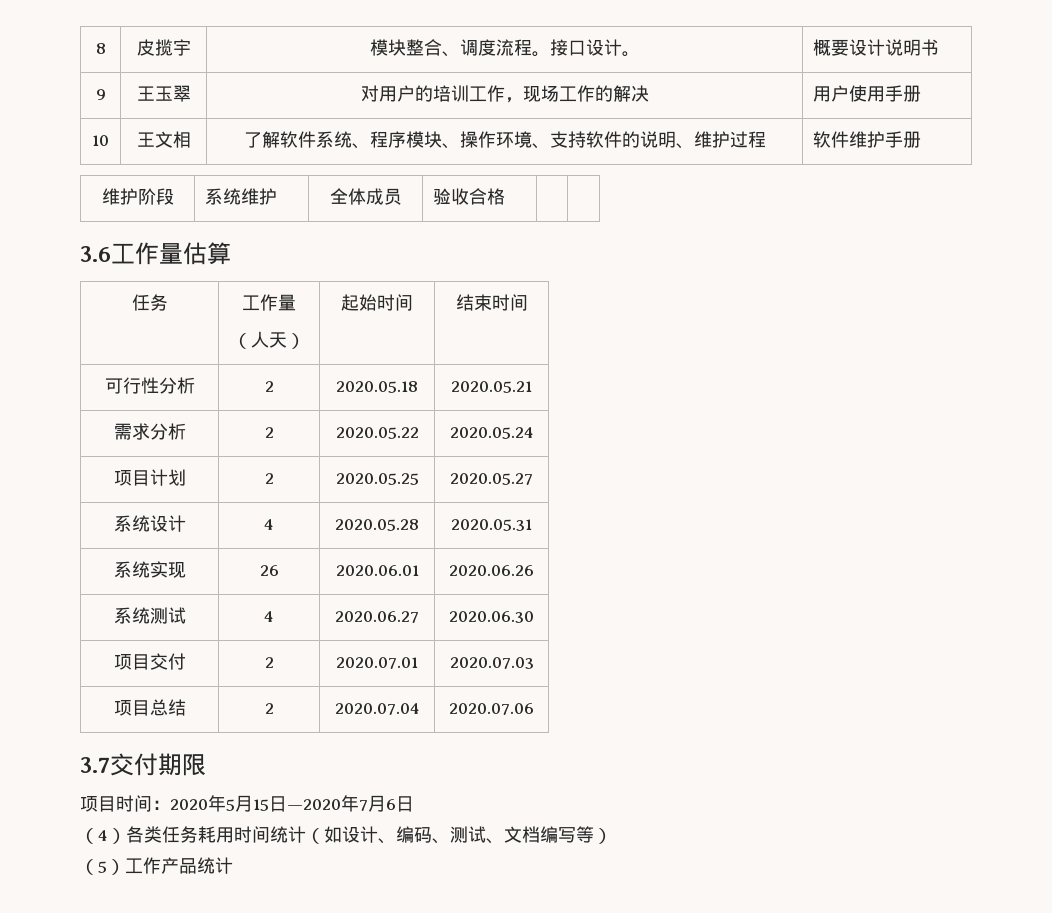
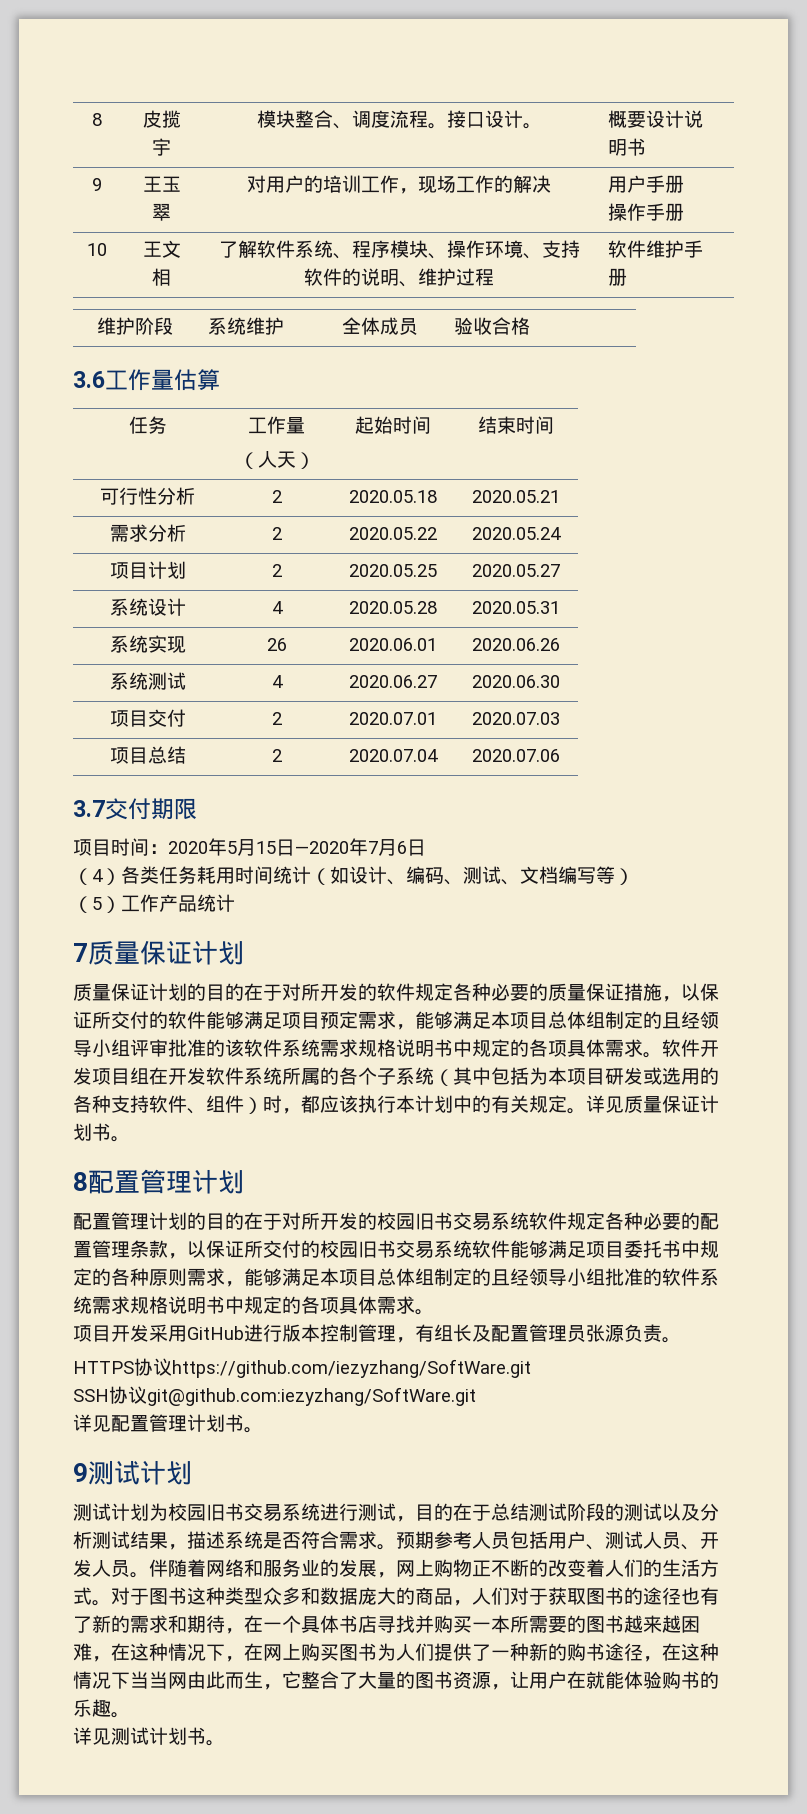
[849,85,886,102] 使用 -> [646,175,685,193] [608,203,647,221] 手册 // 操作
(233, 865) none -> [73,940,244,965] [73,983,719,1002] [73,1011,719,1030] [73,1039,719,1058] [73,1067,719,1086] [73,1095,719,1114] [73,1123,130,1142] [73,1169,244,1194] [73,1212,719,1230] [73,1240,719,1259] [73,1268,719,1287] [73,1296,434,1315] [73,1324,681,1343] [73,1358,531,1378] [73,1386,476,1406] [73,1414,263,1433] [73,1460,192,1485] [73,1503,719,1522] [73,1531,719,1550] [73,1559,719,1578] [73,1587,719,1606] [73,1615,700,1634] [73,1643,719,1662] [73,1671,719,1690] [73,1699,130,1718] [73,1727,225,1746] // 7质量保证计划 // 质量保证计划的目的在于对所开发的软件规定各种必要的质量保证措施，以保证所交付的软件能够满足项目预定需求，能够满足本项目总体组制定的且经领导小组评审批准的该软件系统需求规格说明书中规定的各项具体需求。软件开发项目组在开发软件系统所属的各个子系统（其中包括为本项目研发或选用的各种支持软件、组件）时，都应该执行本计划中的有关规定。详见质量保证计划书。 // 8配置管理计划 // 配置管理计划的目的在于对所开发的校园旧书交易系统软件规定各种必要的配置管理条款，以保证所交付的校园旧书交易系统软件能够满足项目委托书中规定的各种原则需求，能够满足本项目总体组制定的且经领导小组批准的软件系统需求规格说明书中规定的各项具体需求。 // 项目开发采用GitHub进行版本控制管理，有组长及配置管理员张源负责。 // HTTPS协议https://github.com/iezyzhang/SoftWare.git // SSH协议git@github.com:iezyzhang/SoftWare.git // 详见配置管理计划书。 // 9测试计划 // 测试计划为校园旧书交易系统进行测试，目的在于总结测试阶段的测试以及分析测试结果，描述系统是否符合需求。预期参考人员包括用户、测试人员、开发人员。伴随着网络和服务业的发展，网上购物正不断的改变着人们的生活方式。对于图书这种类型众多和数据庞大的商品，人们对于获取图书的途径也有了新的需求和期待，在一个具体书店寻找并购买一本所需要的图书越来越困难，在这种情况下，在网上购买图书为人们提供了一种新的购书途径，在这种情况下当当网由此而生，它整合了大量的图书资源，让用户在就能体验购书的乐趣。 // 详见测试计划书。

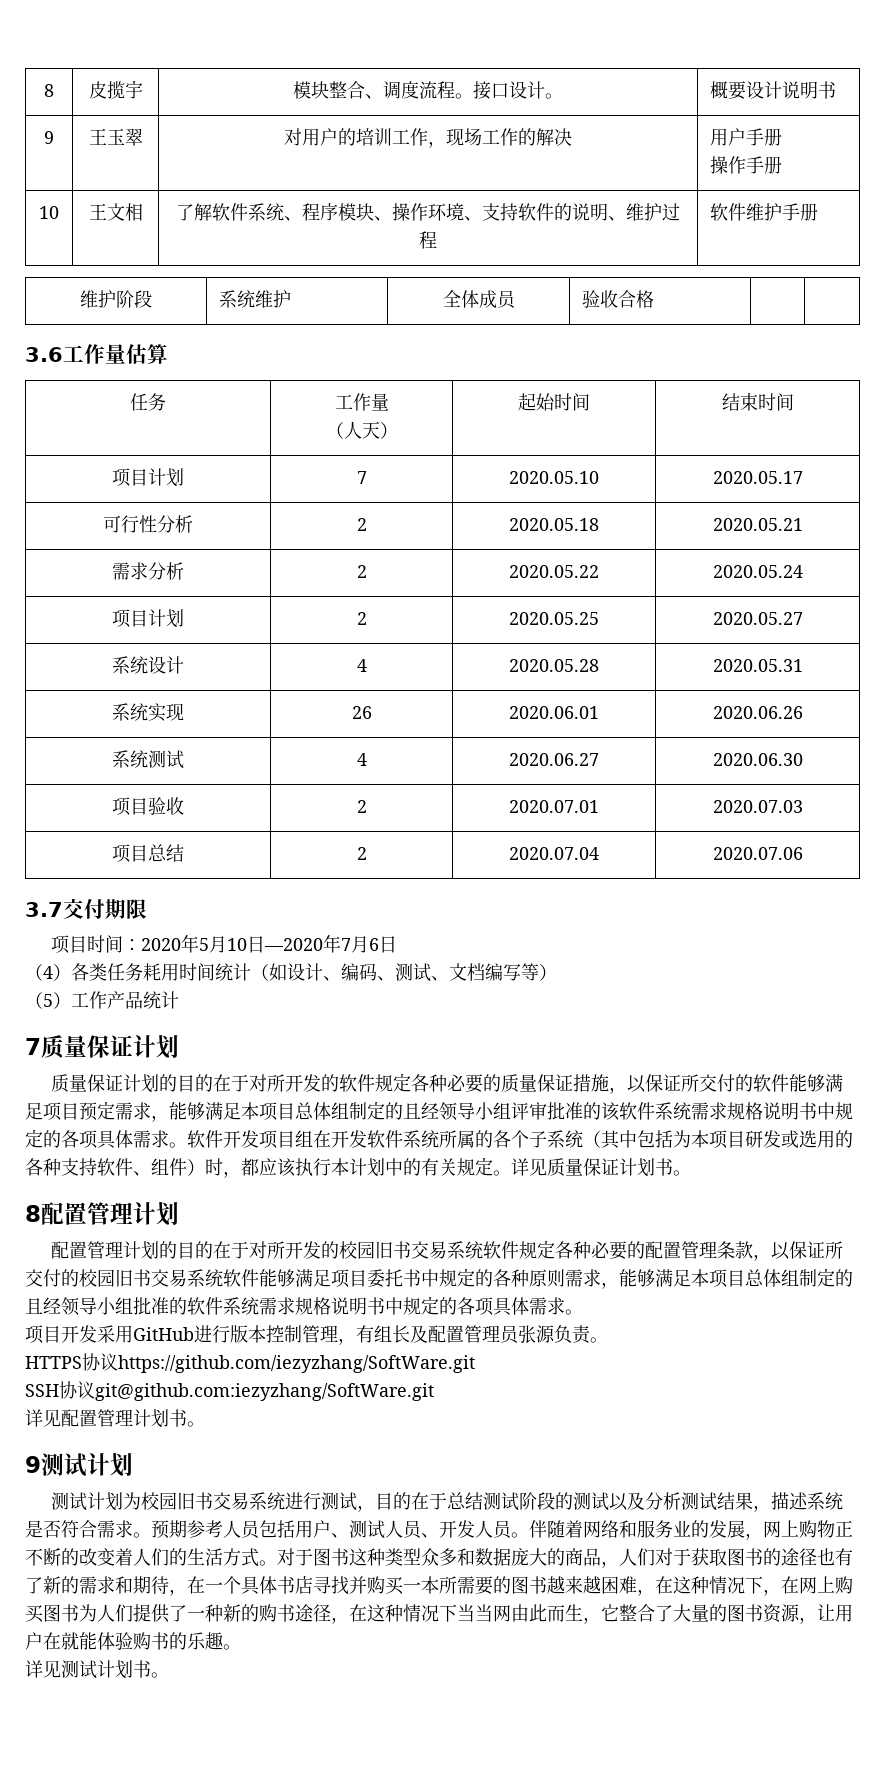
(554, 425) none -> [112,468,184,487] [356,471,367,484] [509,471,599,484] [712,471,803,484] // 项目计划 | 7 | 2020.05.10 | 2020.05.17
[147,709,186,727] 交付 -> [148,797,184,815] 验收
[256,841,276,854] 15 -> [227,938,248,951] 10

